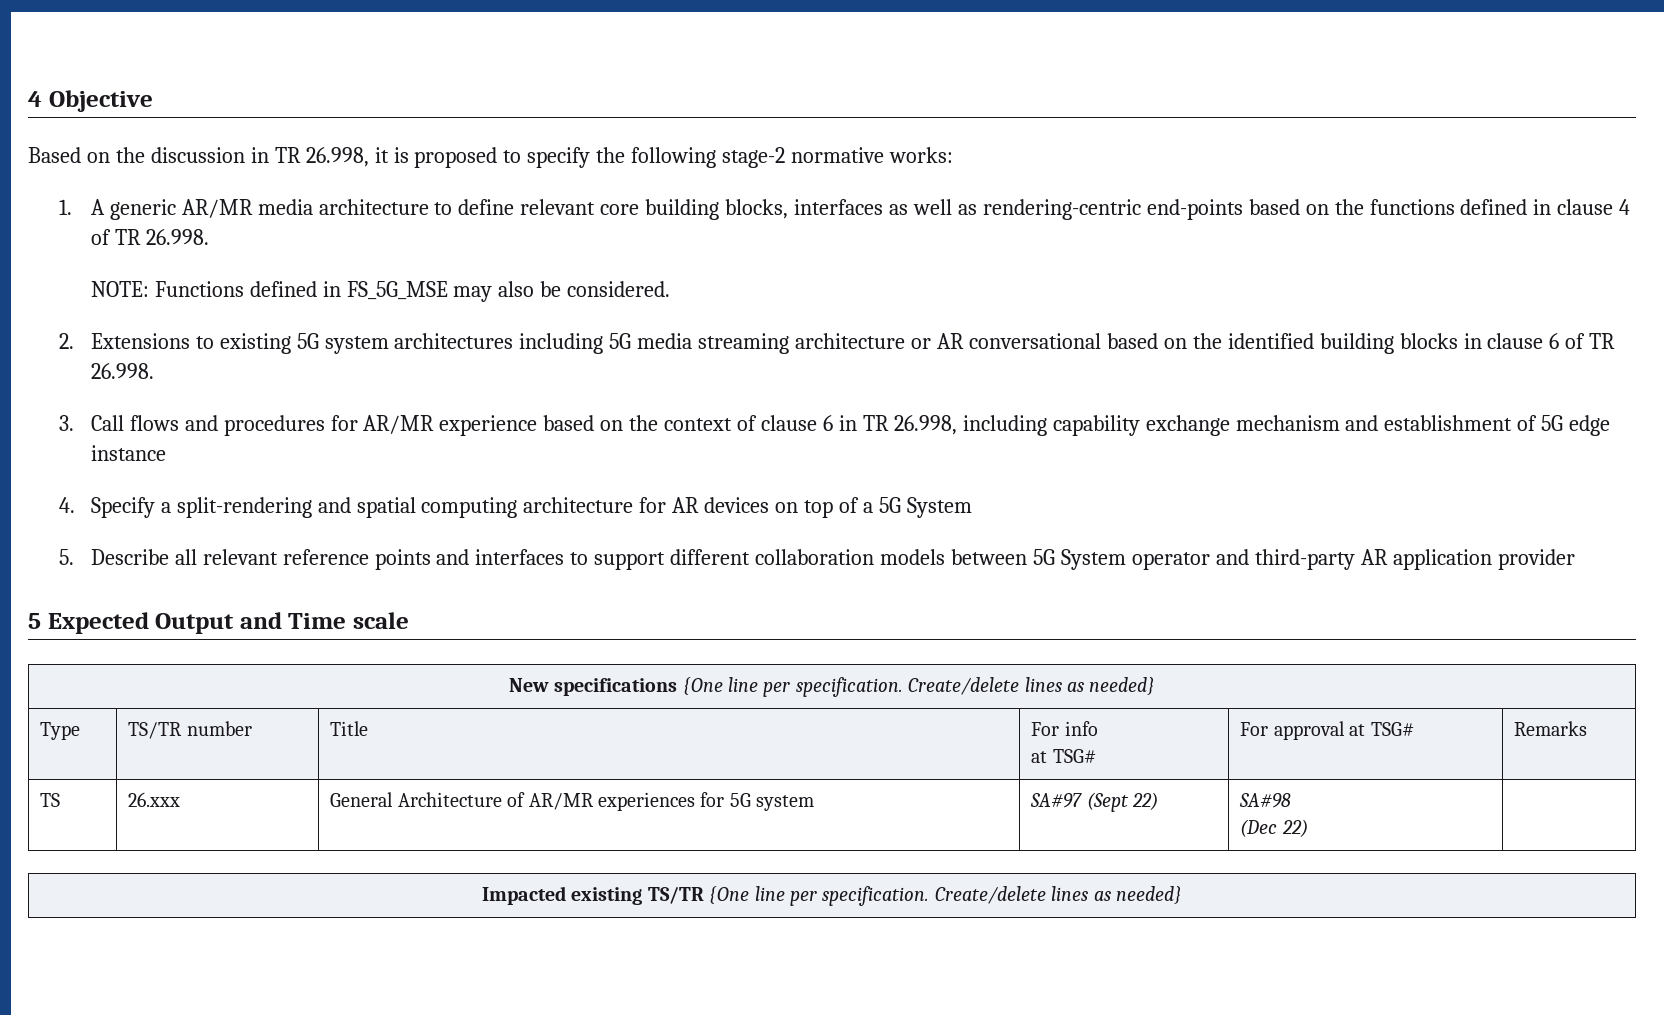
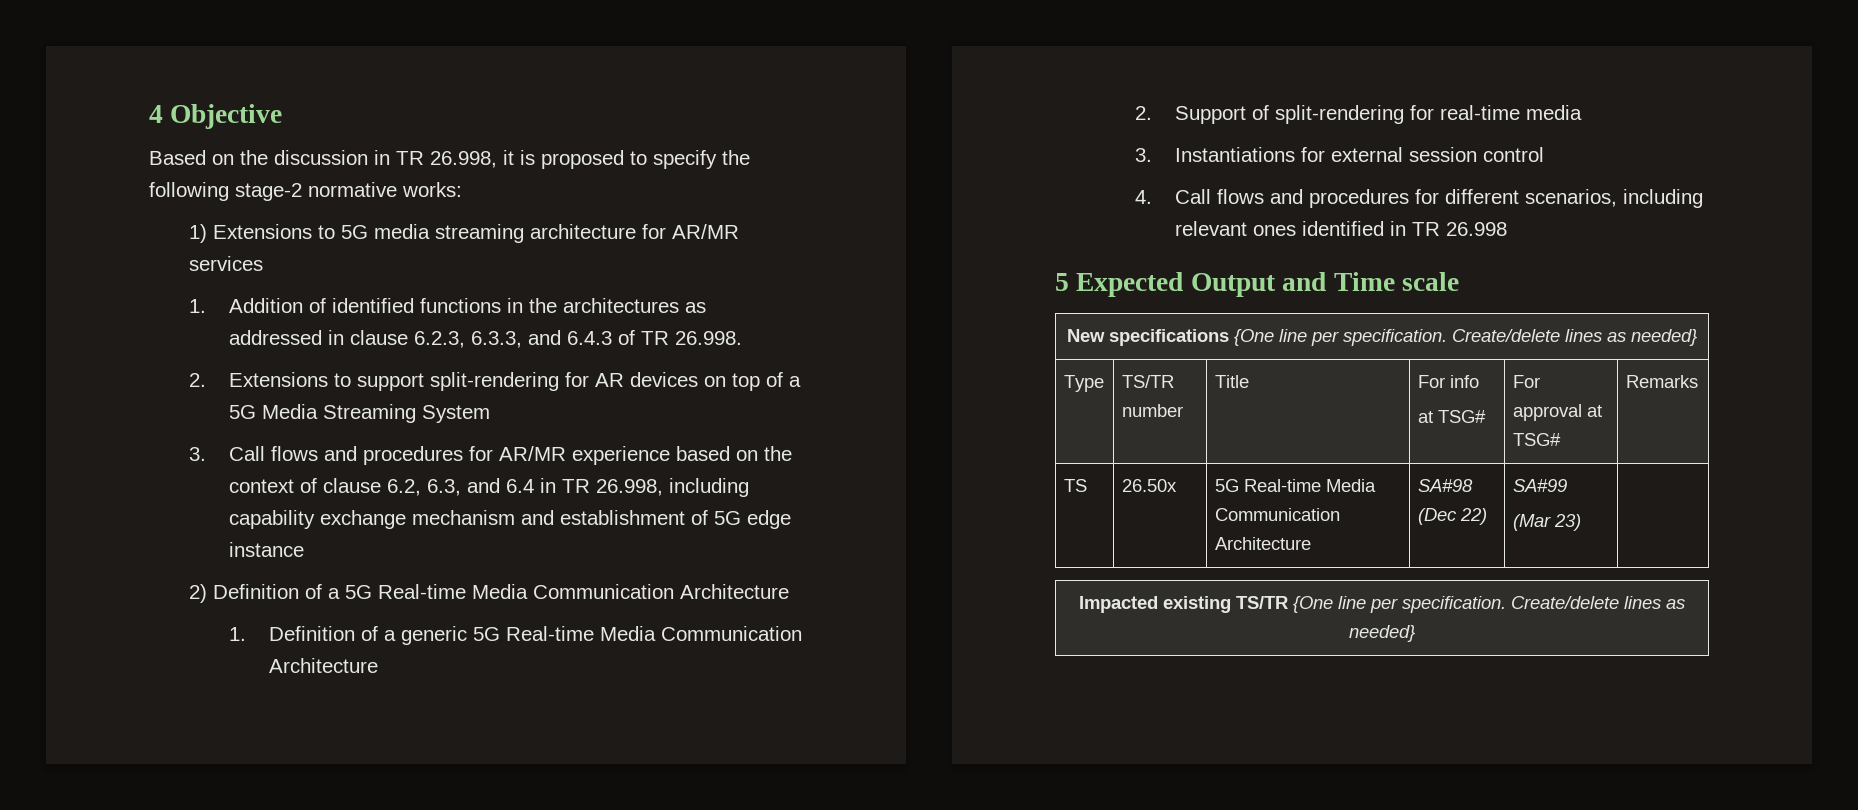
[59,199,1631,220] [90,229,209,245] [90,281,671,302] [59,333,1616,354] [90,363,154,379] 1. A generic AR/MR media architecture to define relevant core building blocks, interfaces as well as rendering-centric end-points based on the functions defined in clause 4 of TR 26.998. // NOTE: Functions defined in FS_5G_MSE may also be considered. // 2. Extensions to existing 5G system architectures including 5G media streaming architecture or AR conversational based on the identified building blocks in clause 6 of TR 26.998. -> [189,224,740,243] [189,256,264,271] [189,298,707,313] [229,330,743,348] [189,372,802,391] [229,404,491,423] 1) Extensions to 5G media streaming architecture for AR/MR services // 1. Addition of identified functions in the architectures as addressed in clause 6.2.3, 6.3.3, and 6.4.3 of TR 26.998. // 2. Extensions to support split-rendering for AR devices on top of a 5G Media Streaming System
[822,415,833,431] 6 -> [387,478,535,496] 6.2, 6.3, and 6.4
[59,497,972,518] [59,549,1575,570] 4. Specify a split-rendering and spatial computing architecture for AR devices on top of a 5G System // 5. Describe all relevant reference points and interfaces to support different collaboration models between 5G System operator and third-party AR application provider -> [189,584,790,603] [229,626,803,645] [269,658,379,673] [1135,105,1583,124] [1135,147,1545,162] [1135,189,1704,208] [1175,221,1508,236] 2) Definition of a 5G Real-time Media Communication Architecture // 1. Definition of a generic 5G Real-time Media Communication Architecture // 2. Support of split-rendering for real-time media // 3. Instantiations for external session control // 4. Call flows and procedures for different scenarios, including relevant ones identified in TR 26.998
[128,792,181,807] [330,792,815,811] [1030,792,1159,812] [1239,793,1292,808] [1240,819,1308,837] 26.xxx | General Architecture of AR/MR experiences for 5G system | SA#97 (Sept 22) | SA#98 // (Dec 22) -> [1121,479,1177,492] [1214,479,1376,492] [1214,508,1340,521] [1214,537,1311,550] [1417,479,1473,492] [1417,508,1487,525] [1512,479,1567,492] [1512,514,1581,531] 26.50x | 5G Real-time Media Communication Architecture | SA#98 (Dec 22) | SA#99 // (Mar 23)

